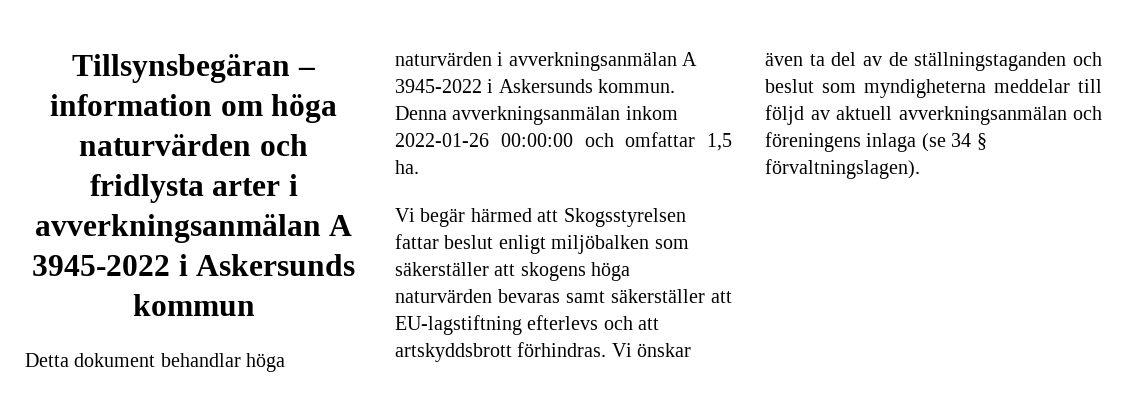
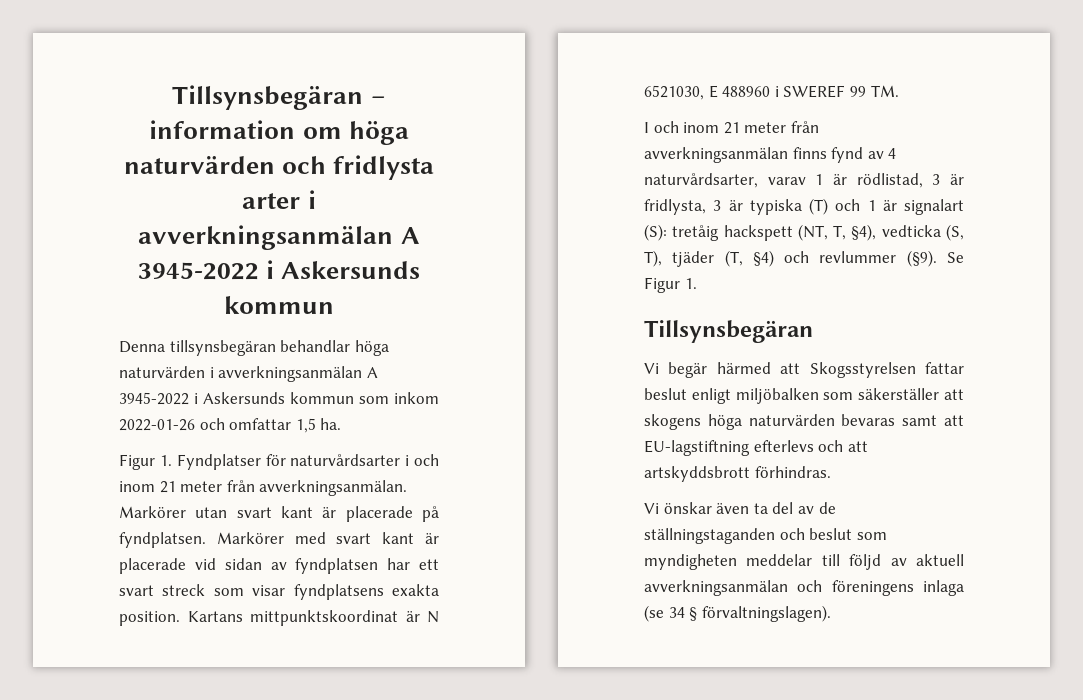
[25,353,156,367] Detta dokument -> [119,340,276,356] Denna tillsynsbegäran
[598,79,676,93] [395,106,621,125] kommun. Denna avverkningsanmälan -> [290,392,389,404] kommun som
[500,133,573,147] 00:00:00 -> (195, 425) none
(419, 167) none -> [119,454,439,470] [119,480,408,496] [119,506,439,522] [119,532,440,548] [119,558,439,574] [119,584,439,600] [119,610,439,626] [644,85,899,100] [644,121,819,134] [644,147,897,163] [644,173,964,188] [644,198,964,215] [644,224,964,241] [644,250,964,267] [644,277,697,293] [644,320,813,343] // Figur 1. Fyndplatser för naturvårdsarter i och inom 21 meter från avverkningsanmälan. Markörer utan svart kant är placerade på fyndplatsen. Markörer med svart kant är placerade vid sidan av fyndplatsen har ett svart streck som visar fyndplatsens exakta position. Kartans mittpunktskoordinat är N 6521030, E 488960 i SWEREF 99 TM. // I och inom 21 meter från avverkningsanmälan finns fynd av 4 naturvårdsarter, varav 1 är rödlistad, 3 är fridlysta, 3 är typiska (T) och 1 är signalart (S): tretåig hackspett (NT, T, §4), vedticka (S, T), tjäder (T, §4) och revlummer (§9). Se Figur 1. // Tillsynsbegäran
[611,289,705,303] säkerställer -> (938, 420) none
(607, 349) none -> (831, 472) //
[864,79,986,98] myndigheterna -> [644,554,737,570] myndigheten

